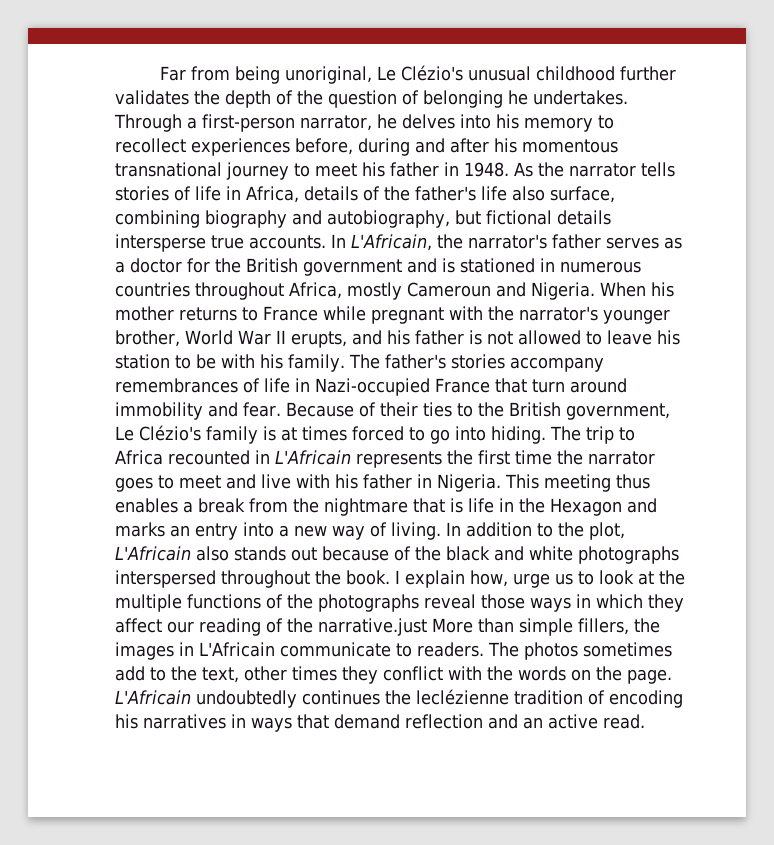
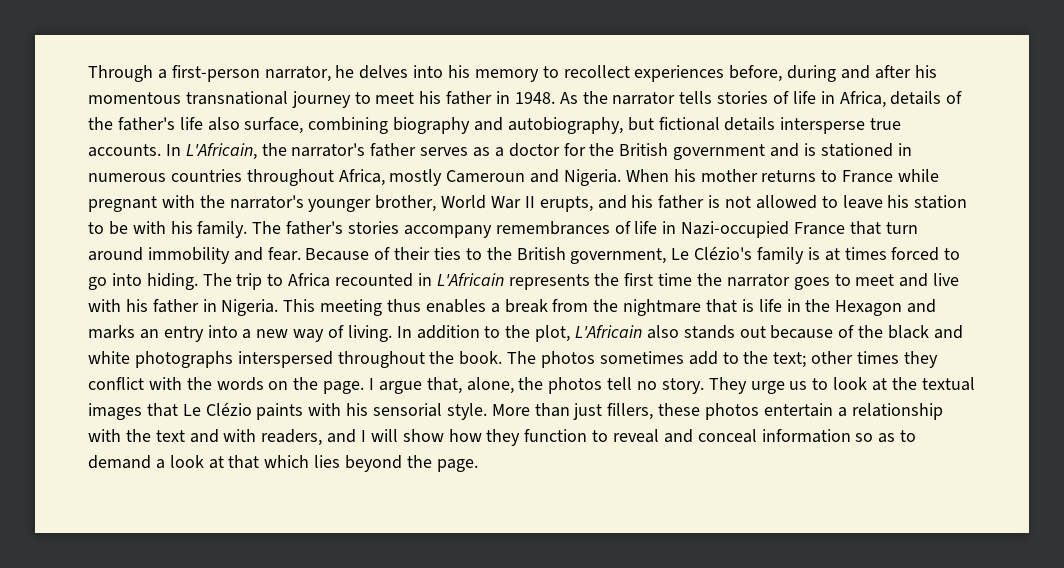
[160,65,677,84] [115,90,628,108] Far from being unoriginal, Le Clézio's unusual childhood further validates the depth of the question of belonging he undertakes. -> (88, 73) none
[395,570,685,588] [115,594,684,612] [115,618,660,636] [115,642,484,660] I explain how, urge us to look at the multiple functions of the photographs reveal those ways in which they affect our reading of the narrative.just More than simple fillers, the images in L'Africain communicate to readers. -> (503, 358) none
[202,667,239,683] text, -> [773,352,807,368] text;
[115,689,683,708] [115,714,645,732] L'Africain undoubtedly continues the leclézienne tradition of encoding his narratives in ways that demand reflection and an active read. -> [369,377,975,394] [88,402,943,420] [88,429,917,446] [88,455,478,472] I argue that, alone, the photos tell no story. They urge us to look at the textual images that Le Clézio paints with his sensorial style. More than just fillers, these photos entertain a relationship with the text and with readers, and I will show how they function to reveal and conceal information so as to demand a look at that which lies beyond the page.

